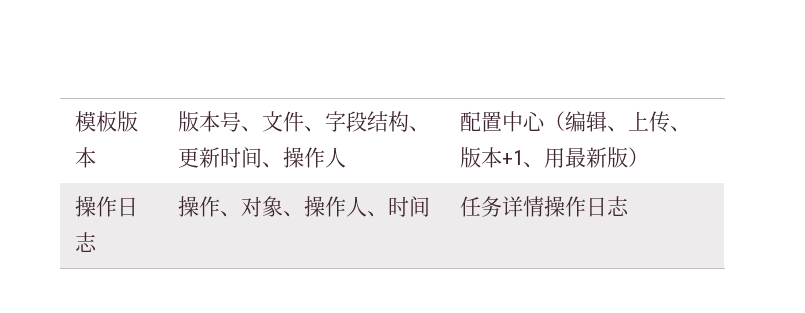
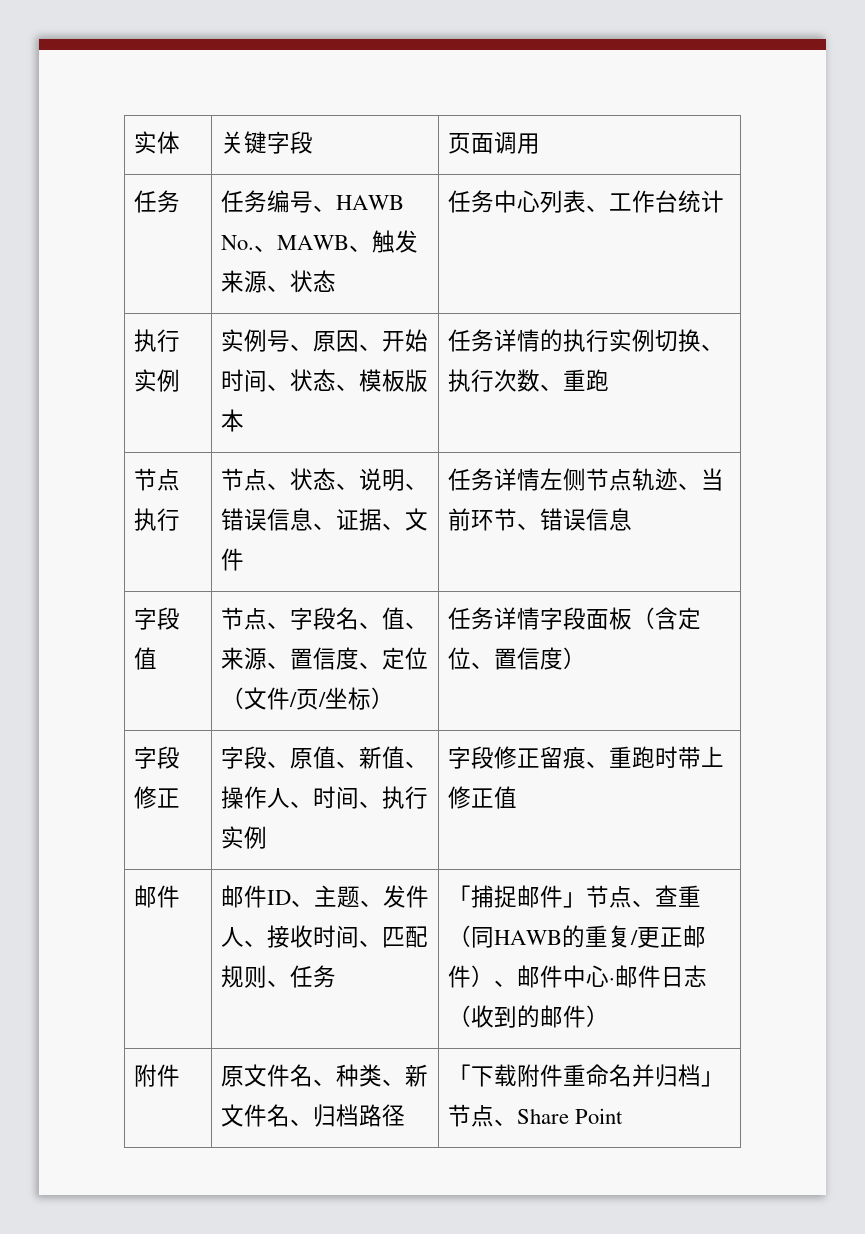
[74,111,138,132] [74,147,96,168] [177,111,430,132] [177,147,346,168] [459,111,691,132] [459,147,649,168] [74,196,138,217] [74,232,97,252] [177,196,430,217] [459,196,629,217] 模板版本 | 版本号、文件、字段结构、更新时间、操作人 | 配置中心（编辑、上传、版本+1、用最新版） // 操作日志 | 操作、对象、操作人、时间 | 任务详情操作日志 -> [133,131,180,154] [220,131,313,154] [447,131,540,154] [133,190,180,213] [220,190,404,213] [220,230,418,253] [220,270,336,293] [447,190,724,213] [133,329,180,352] [133,369,180,392] [220,329,428,352] [220,369,428,392] [220,409,244,432] [447,329,724,352] [447,369,609,392] [133,468,180,491] [133,508,180,531] [220,468,428,491] [220,508,428,531] [220,548,244,571] [447,468,724,491] [447,508,632,531] [133,607,180,630] [133,647,157,670] [220,607,428,630] [220,647,428,670] [220,687,394,710] [447,607,701,630] [447,647,586,670] [133,746,180,769] [133,786,180,809] [220,746,428,769] [220,786,428,809] [220,826,267,849] [447,746,724,769] [447,786,517,809] [133,885,180,908] [220,885,429,908] [220,925,428,948] [220,965,336,988] [447,885,701,908] [447,925,706,948] [447,965,707,988] [447,1005,609,1028] [133,1064,180,1087] [220,1064,428,1087] [220,1104,405,1127] [447,1064,724,1087] [447,1104,624,1127] 实体 | 关键字段 | 页面调用 // 任务 | 任务编号、HAWB No.、MAWB、触发来源、状态 | 任务中心列表、工作台统计 // 执行实例 | 实例号、原因、开始时间、状态、模板版本 | 任务详情的执行实例切换、执行次数、重跑 // 节点执行 | 节点、状态、说明、错误信息、证据、文件 | 任务详情左侧节点轨迹、当前环节、错误信息 // 字段值 | 节点、字段名、值、来源、置信度、定位（文件/页/坐标） | 任务详情字段面板（含定位、置信度） // 字段修正 | 字段、原值、新值、操作人、时间、执行实例 | 字段修正留痕、重跑时带上修正值 // 邮件 | 邮件ID、主题、发件人、接收时间、匹配规则、任务 | 「捕捉邮件」节点、查重（同HAWB的重复/更正邮件）、邮件中心·邮件日志（收到的邮件） // 附件 | 原文件名、种类、新文件名、归档路径 | 「下载附件重命名并归档」节点、Share Point

